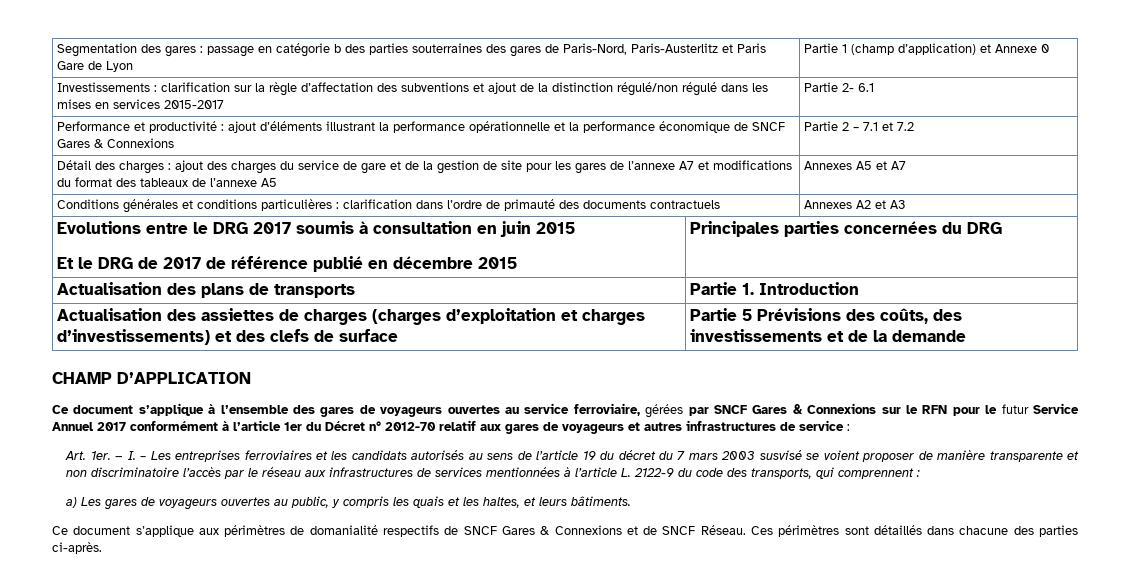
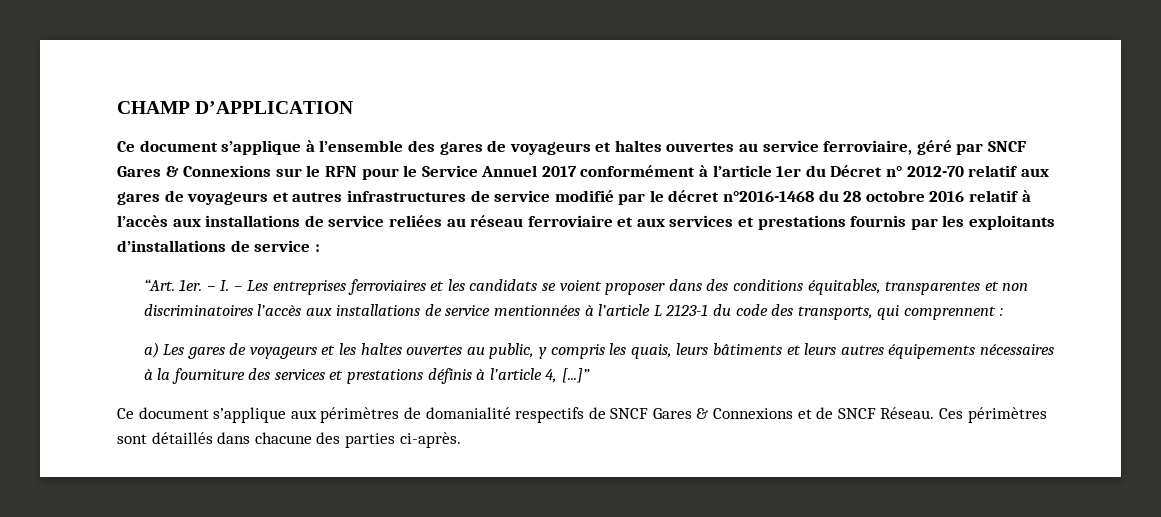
[57,43,767,57] [57,61,134,72] [804,43,1050,55] [57,82,769,96] [57,99,225,109] [804,82,875,92] [57,121,786,133] [57,138,175,148] [804,121,915,131] [57,160,793,174] [57,177,278,187] [804,161,907,170] [57,199,721,213] [804,200,906,209] [57,221,576,237] [57,256,518,272] [690,221,1003,237] [57,282,356,298] [690,282,860,295] [57,308,646,325] [57,329,399,345] [690,308,963,324] [690,329,967,342] Segmentation des gares : passage en catégorie b des parties souterraines des gares de Paris-Nord, Paris-Austerlitz et Paris Gare de Lyon | Partie 1 (champ d’application) et Annexe 0 // Investissements : clarification sur la règle d’affectation des subventions et ajout de la distinction régulé/non régulé dans les mises en services 2015-2017 | Partie 2- 6.1 // Performance et productivité : ajout d’éléments illustrant la performance opérationnelle et la performance économique de SNCF Gares & Connexions | Partie 2 – 7.1 et 7.2 // Détail des charges : ajout des charges du service de gare et de la gestion de site pour les gares de l’annexe A7 et modifications du format des tableaux de l’annexe A5 | Annexes A5 et A7 // Conditions générales et conditions particulières : clarification dans l’ordre de primauté des documents contractuels | Annexes A2 et A3 // Evolutions entre le DRG 2017 soumis à consultation en juin 2015 // Et le DRG de 2017 de référence publié en décembre 2015 | Principales parties concernées du DRG // Actualisation des plans de transports | Partie 1. Introduction // Actualisation des assiettes de charges (charges d’exploitation et charges d’investissements) et des clefs de surface | Partie 5 Prévisions des coûts, des investissements et de la demande // -> (117, 107) none
(443, 412) none -> [595,140,662,152] et haltes
[645,404,684,418] gérées -> [916,140,952,155] géré
[1001,404,1029,414] futur -> (418, 171) none
[847,424,850,431] [65,451,87,460] : // Art. -> [554,190,1031,205] [117,215,1056,230] [117,240,320,252] [143,279,175,291] modifié par le décret n°2016-1468 du 28 octobre 2016 relatif à l’accès aux installations de service reliées au réseau ferroviaire et aux services et prestations fournis par les exploitants d’installations de service : // “Art.
[411,450,1080,462] [66,467,483,479] autorisés au sens de l’article 19 du décret du 7 mars 2003 susvisé se voient proposer de manière transparente et non discriminatoire l’accès par le réseau aux infrastructures de services -> [542,279,1029,295] [143,304,491,316] se voient proposer dans des conditions équitables, transparentes et non discriminatoires l’accès aux installations de service
[621,468,675,477] L. 2122-9 -> [653,304,709,316] L 2123-1
(218, 504) none -> [321,343,402,355] et les haltes
[413,496,632,508] quais et les haltes, et leurs bâtiments. -> [630,343,1054,359] [143,368,591,384] quais, leurs bâtiments et leurs autres équipements nécessaires à la fourniture des services et prestations définis à l’article 4, [...]”

